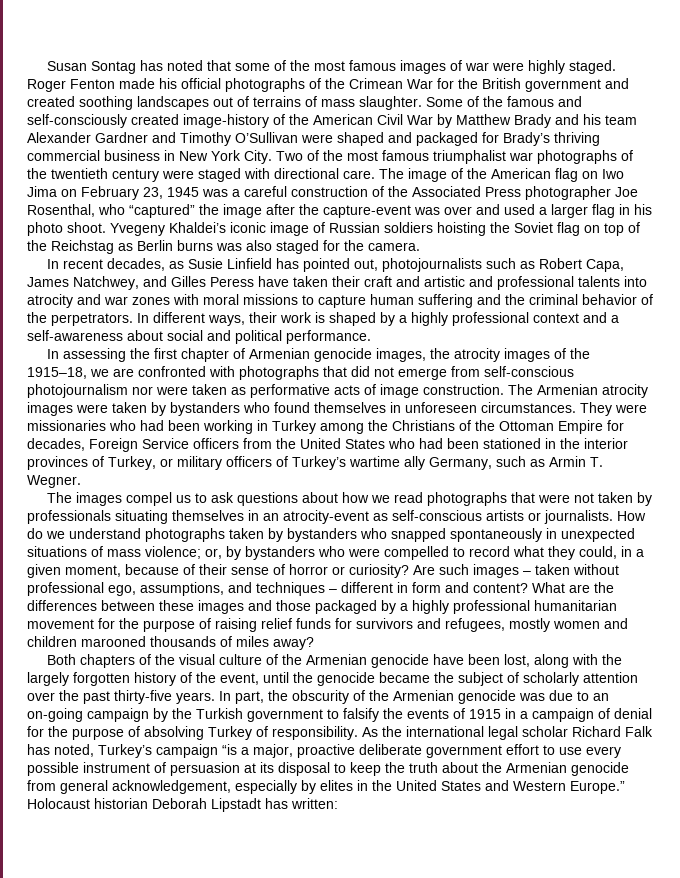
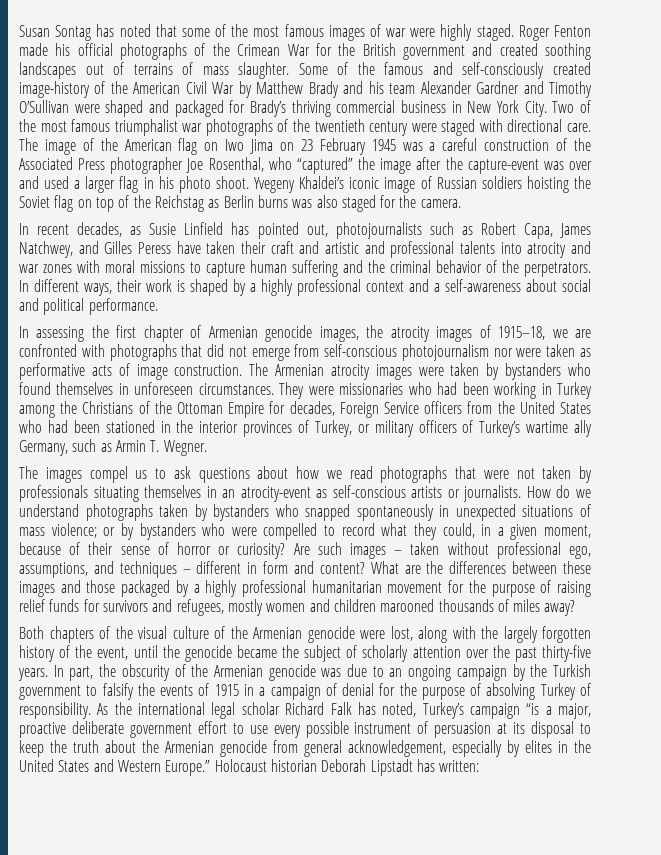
[81,186,163,200] February 23, -> [300,138,366,155] 23 February
[570,348,591,359] the -> (491, 331) none
[205,548,222,559] or, -> [103,527,116,536] or
[433,654,501,665] have been -> [360,630,385,639] were
[27,708,83,722] on-going -> [408,665,452,681] ongoing

